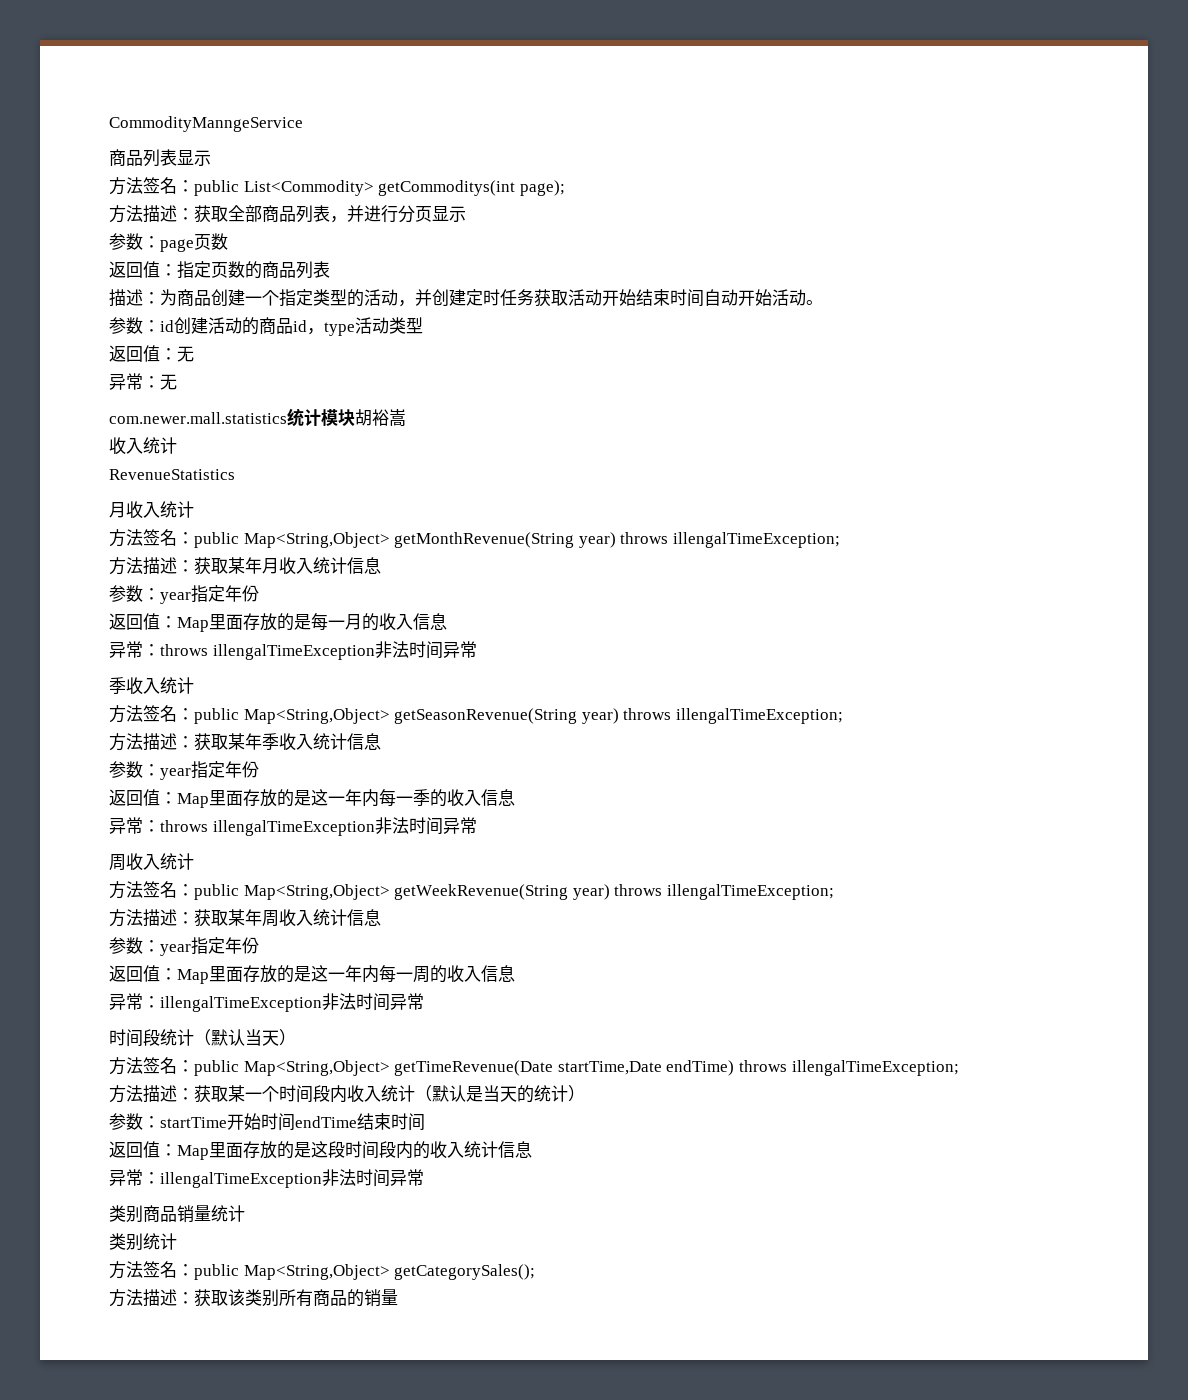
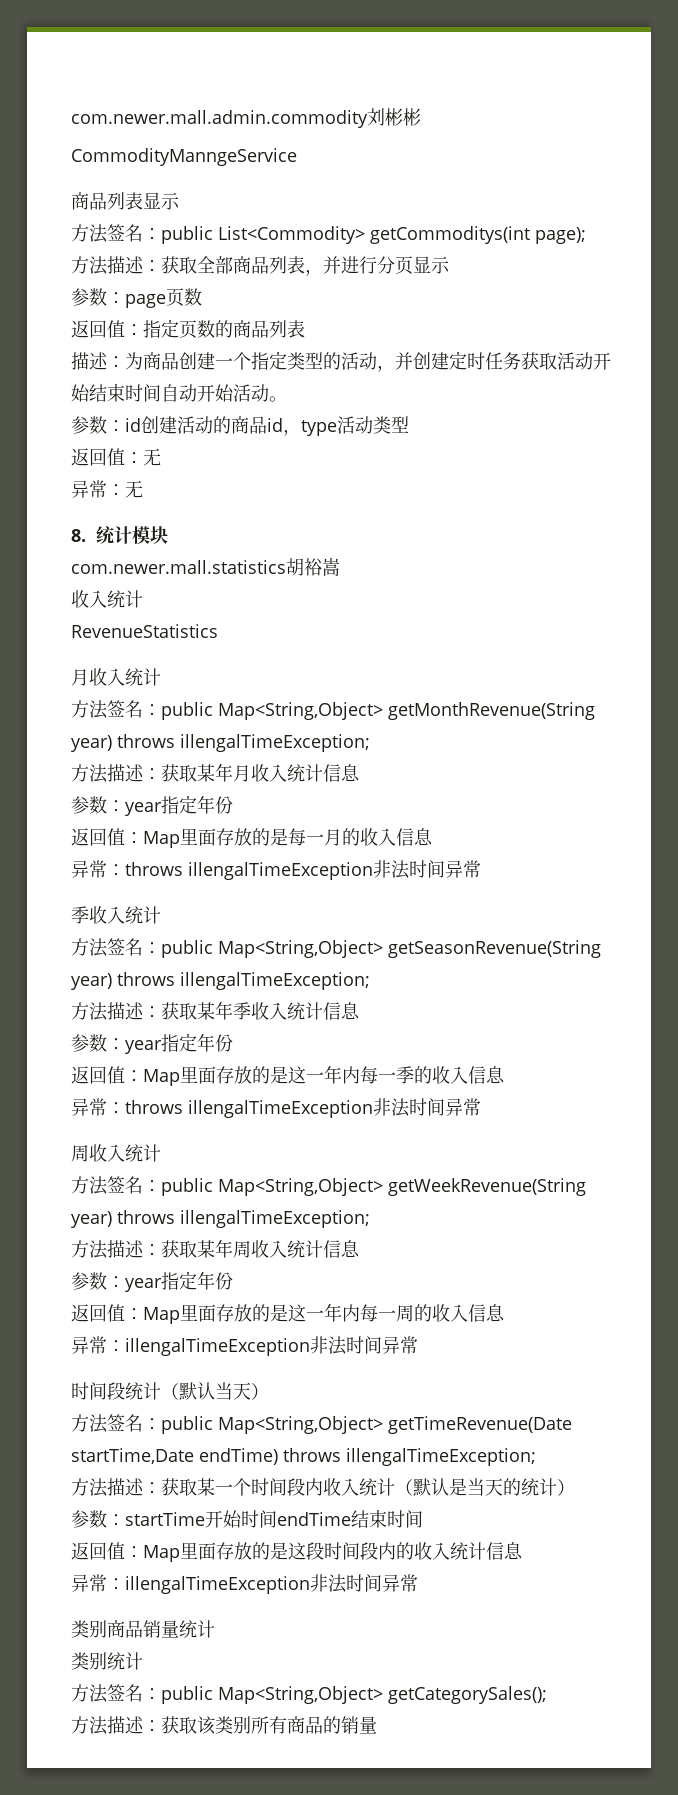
(109, 124) none -> [71,108,421,128] com.newer.mall.admin.commodity刘彬彬 //
[109,412,287,424] com.newer.mall.statistics -> [71,529,86,542] 8.
(355, 417) none -> [71,560,286,574] // com.newer.mall.statistics

